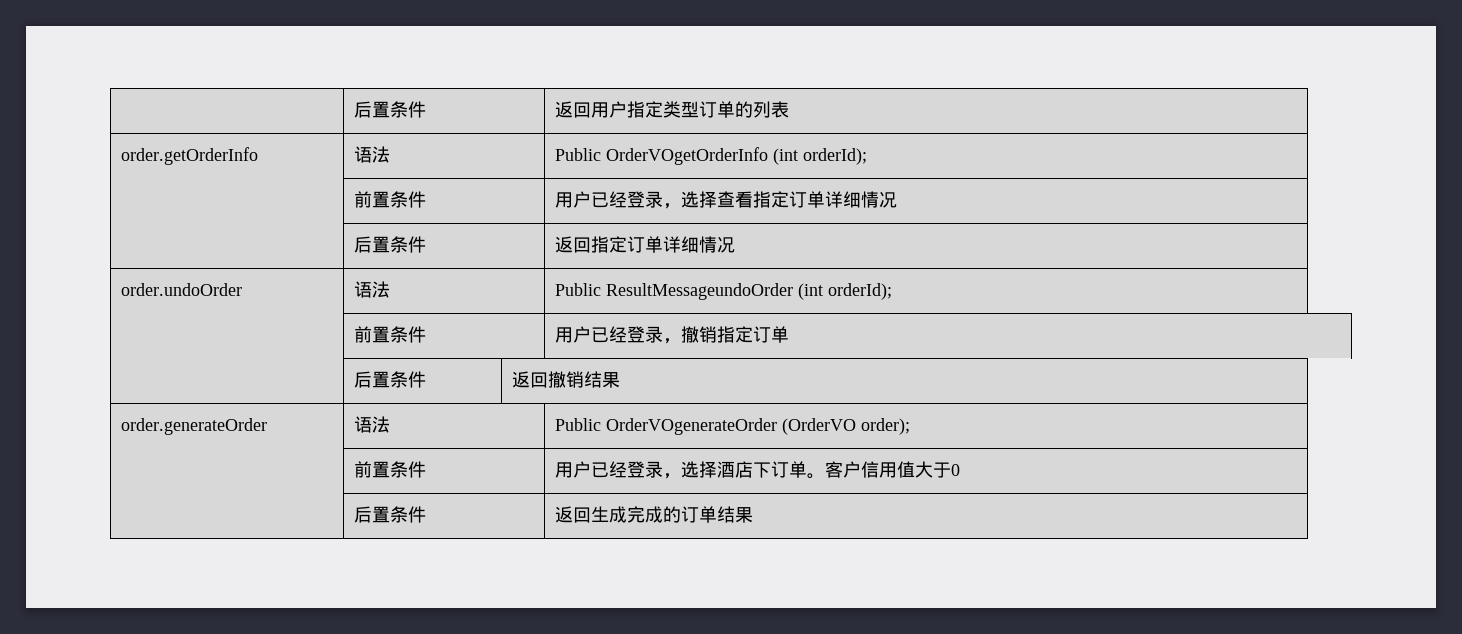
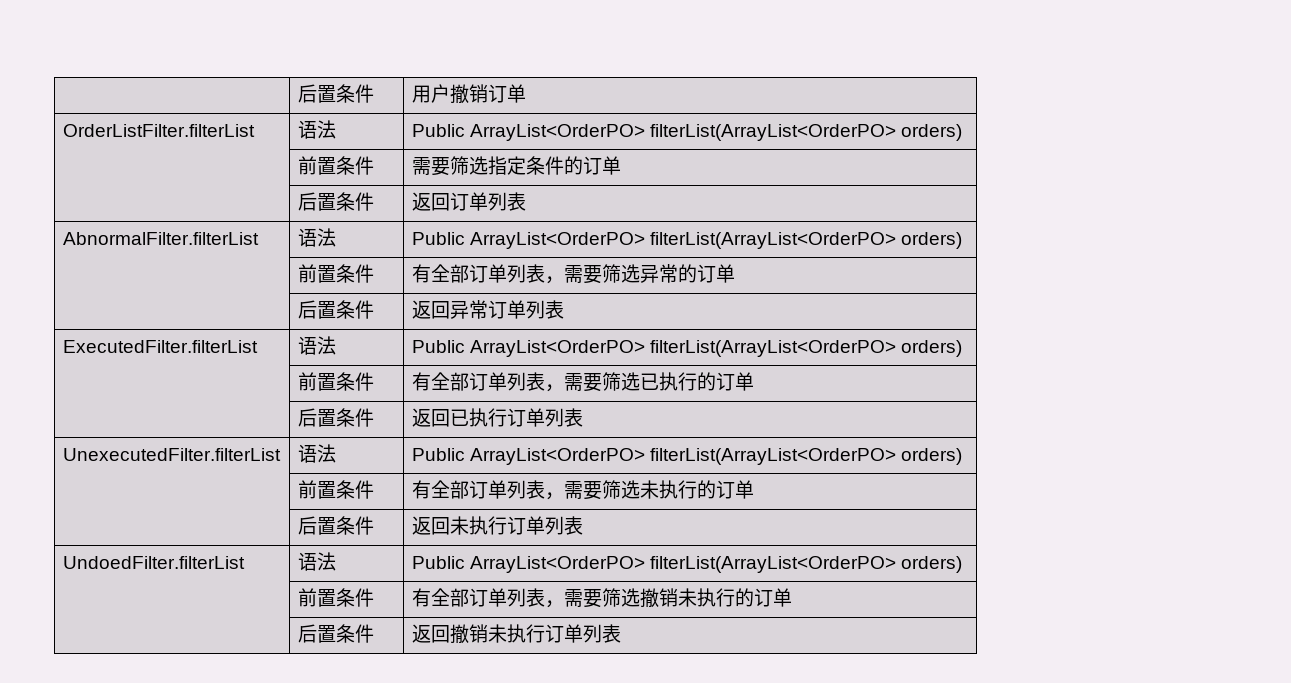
[354,101,427,118] [555,101,790,118] [121,147,259,165] [354,146,391,163] [555,147,868,165] [354,191,427,208] [555,191,898,209] [354,236,427,253] [555,236,736,253] [121,283,243,296] [354,281,391,298] [555,283,893,300] [354,326,427,343] [555,326,754,344] | 后置条件 | 返回用户指定类型订单的列表 // order.getOrderInfo | 语法 | Public OrderVOgetOrderInfo (int orderId); // | 前置条件 | 用户已经登录，选择查看指定订单详细情况 // | 后置条件 | 返回指定订单详细情况 // order.undoOrder | 语法 | Public ResultMessageundoOrder (int orderId); // | 前置条件 | 用户已经登录，撤销指定 -> [297,84,374,103] [411,84,526,104] [62,124,255,137] [297,120,336,139] [411,124,962,141] [297,156,374,175] [411,156,621,176] [297,192,374,211] [411,192,526,211] [62,232,259,245] [297,228,336,247] [411,232,962,249] [297,264,374,283] [411,264,735,284] [297,300,374,319] [411,300,564,319] [62,340,258,353] [297,336,336,355] [411,340,962,357] [297,372,374,391] [411,372,754,392] [297,408,374,427] [411,408,583,427] [62,448,281,461] [297,444,336,463] [411,448,962,465] [297,480,374,499] [411,480,754,500] [297,516,374,535] [411,516,583,535] [62,556,245,569] [297,552,336,571] [411,556,962,573] [297,588,374,607] [411,588,754,608] | 后置条件 | 用户撤销订单 // OrderListFilter.filterList | 语法 | Public ArrayList<OrderPO> filterList(ArrayList<OrderPO> orders) // | 前置条件 | 需要筛选指定条件的订单 // | 后置条件 | 返回订单列表 // AbnormalFilter.filterList | 语法 | Public ArrayList<OrderPO> filterList(ArrayList<OrderPO> orders) // | 前置条件 | 有全部订单列表，需要筛选异常的订单 // | 后置条件 | 返回异常订单列表 // ExecutedFilter.filterList | 语法 | Public ArrayList<OrderPO> filterList(ArrayList<OrderPO> orders) // | 前置条件 | 有全部订单列表，需要筛选已执行的订单 // | 后置条件 | 返回已执行订单列表 // UnexecutedFilter.filterList | 语法 | Public ArrayList<OrderPO> filterList(ArrayList<OrderPO> orders) // | 前置条件 | 有全部订单列表，需要筛选未执行的订单 // | 后置条件 | 返回未执行订单列表 // UndoedFilter.filterList | 语法 | Public ArrayList<OrderPO> filterList(ArrayList<OrderPO> orders) // | 前置条件 | 有全部订单列表，需要筛选撤销未执行的
[584,371,621,388] [121,418,268,435] [354,416,391,433] [555,418,911,435] [354,461,427,478] [555,461,961,479] [354,506,427,523] [555,506,754,523] 结果 // order.generateOrder | 语法 | Public OrderVOgenerateOrder (OrderVO order); // | 前置条件 | 用户已经登录，选择酒店下订单。客户信用值大于0 // | 后置条件 | 返回生成完成的订单结果 -> [487,624,621,643] 未执行订单列表

